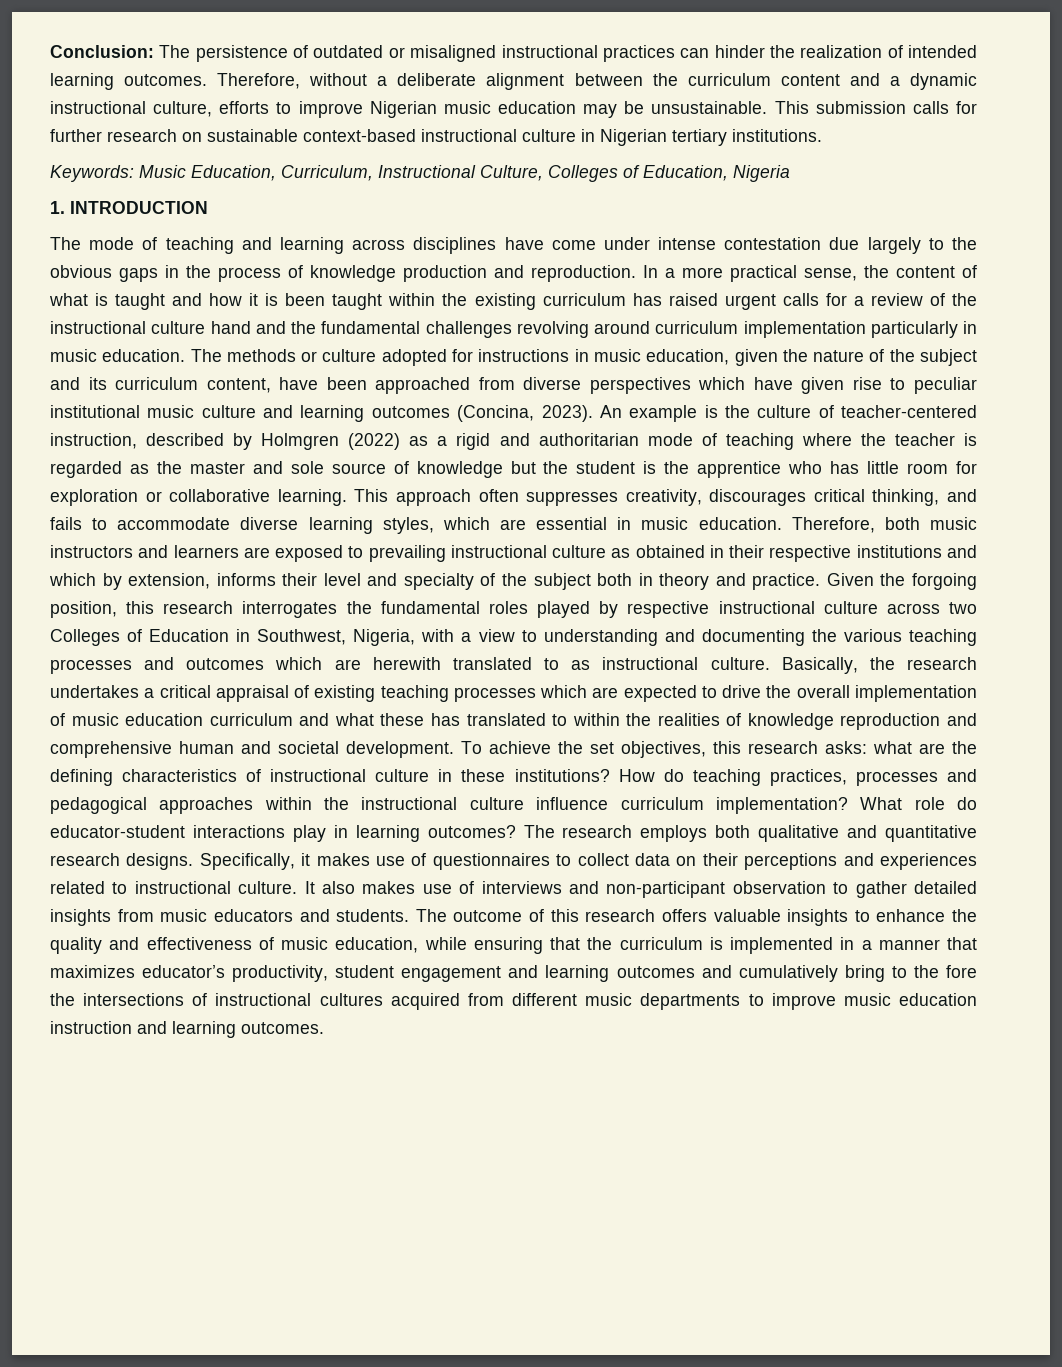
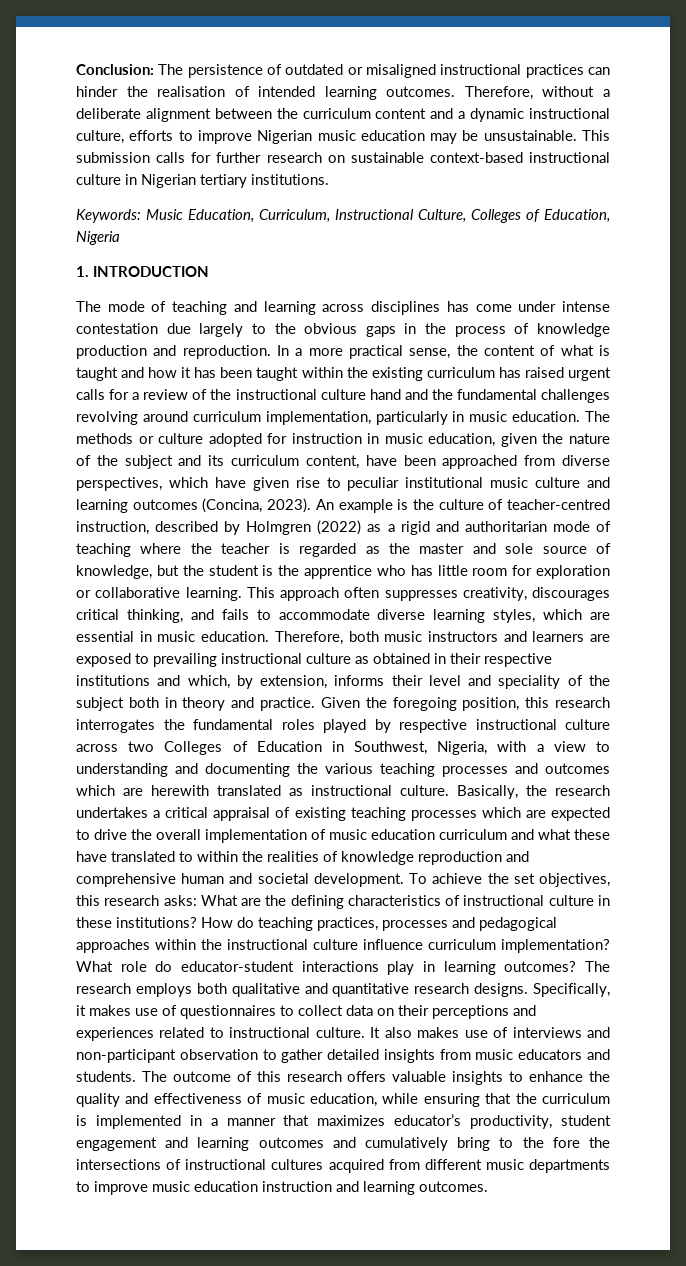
[800,45,883,58] realization -> [157,86,226,97] realisation
[504,237,544,250] have -> [446,301,469,312] has
[265,293,279,306] is -> [194,367,217,378] has
[743,321,866,338] implementation -> [265,411,371,425] implementation,
[478,349,570,362] instructions -> [291,433,362,444] instruction
[589,377,691,394] perspectives -> [76,477,162,491] perspectives,
[841,405,978,418] teacher-centered -> [506,499,610,510] teacher-centred
[416,461,503,478] knowledge -> [76,565,152,579] knowledge,
[49,573,96,586] which -> [187,675,230,689] which,
[403,573,474,590] specialty -> [498,675,561,689] speciality
[911,573,977,590] forgoing -> [392,697,457,711] foregoing
[544,658,560,670] to -> (281, 790) none
[430,713,460,726] has -> [76,851,107,862] have
[873,741,912,754] what -> [200,895,238,906] What

